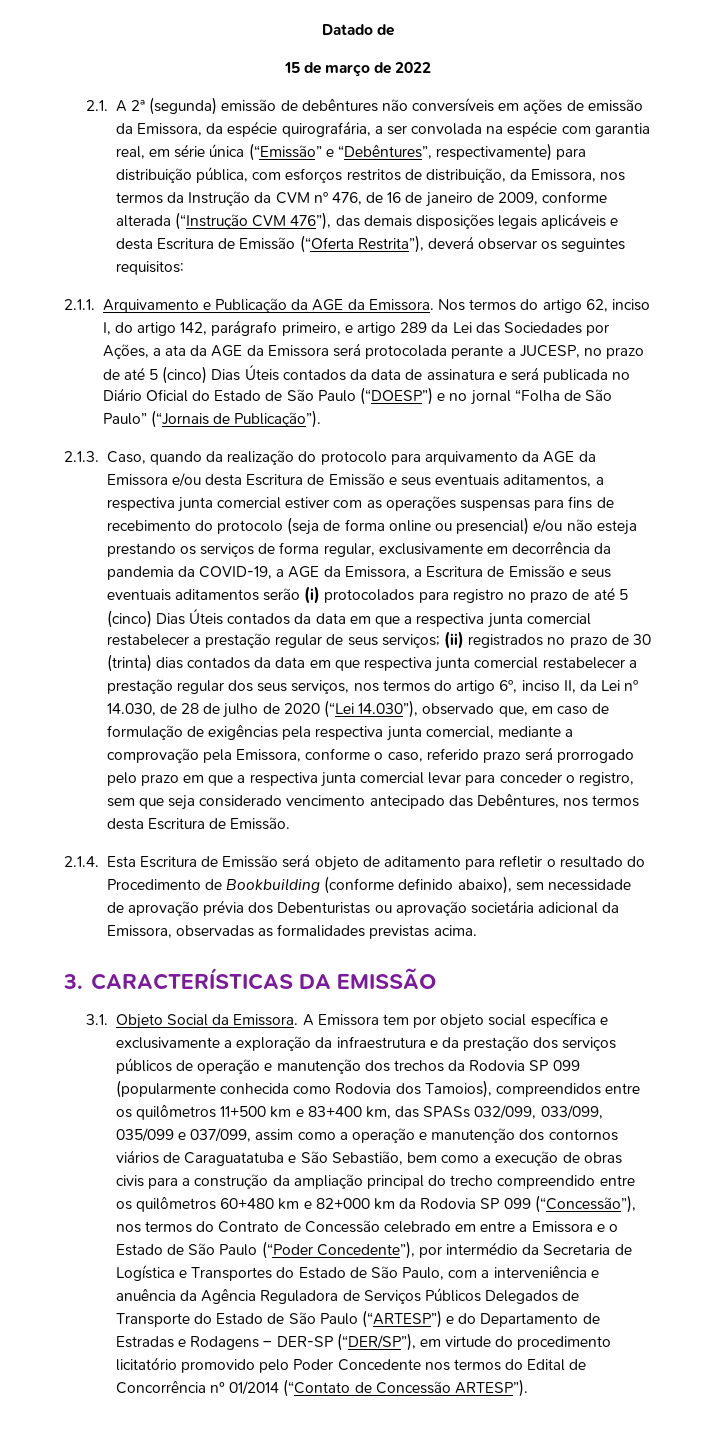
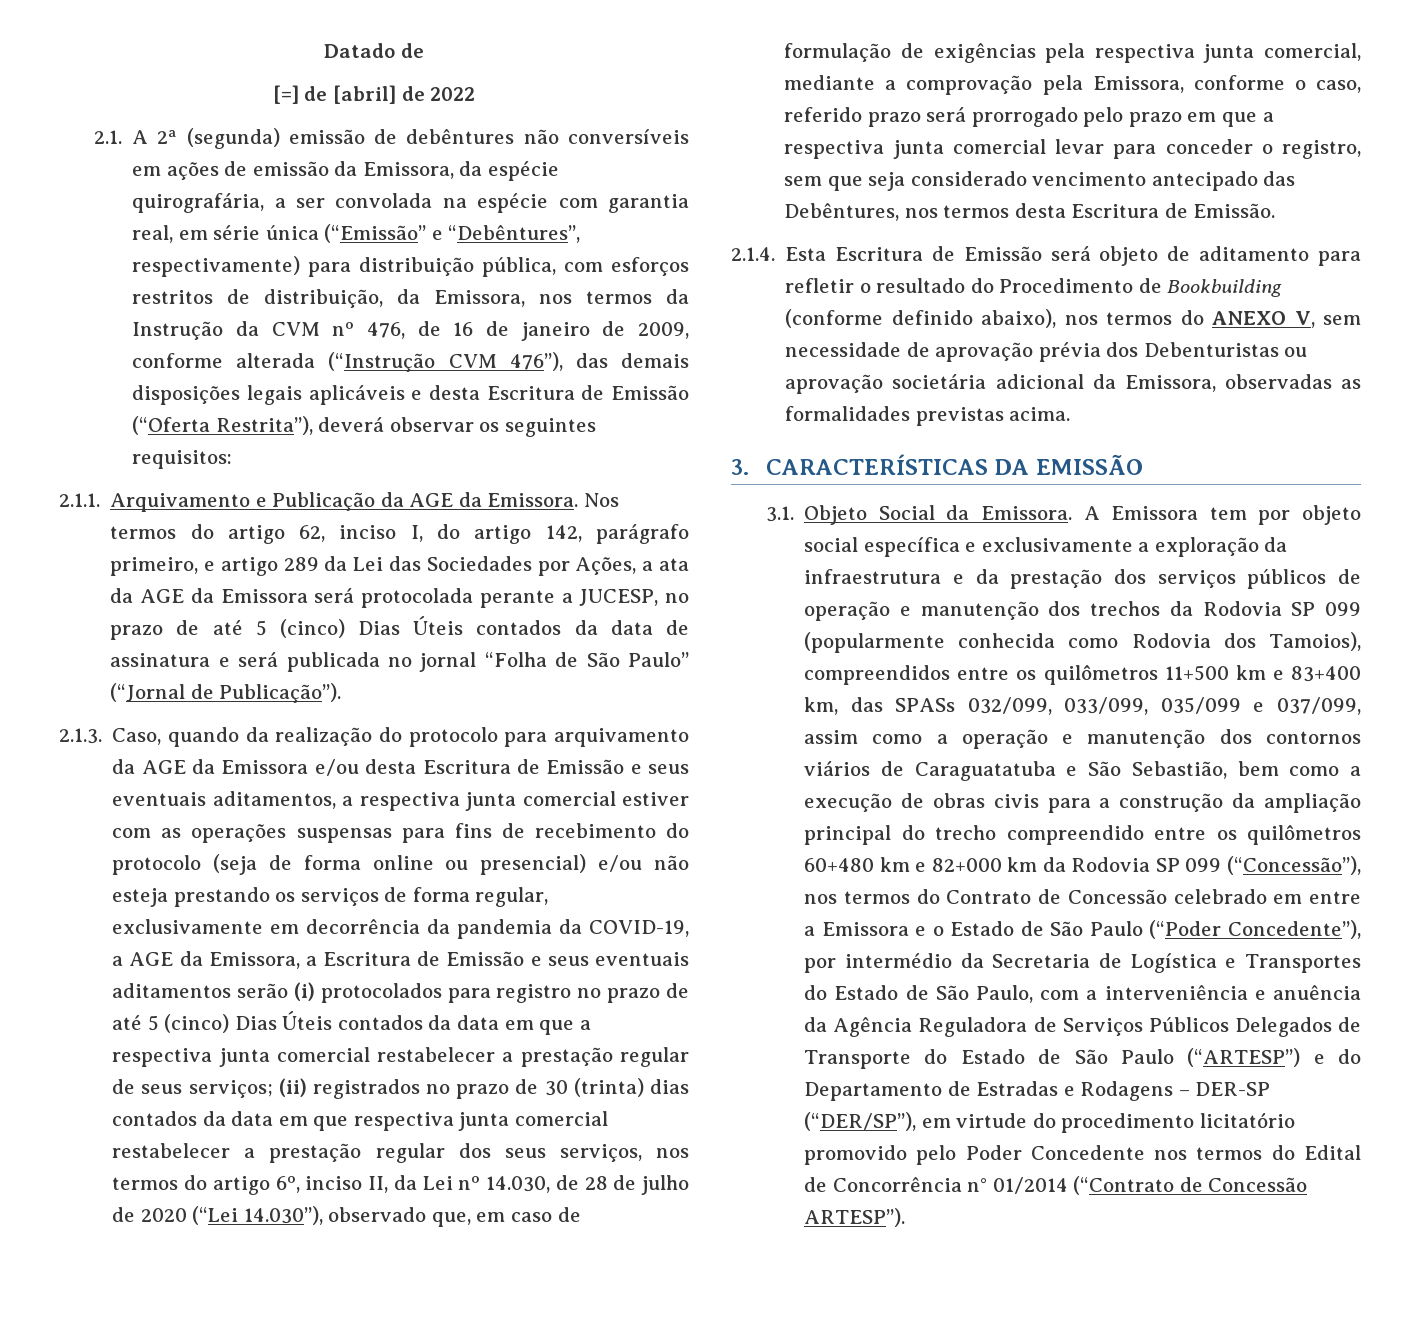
[283,62,370,76] 15 de março -> [272,85,397,104] [=] de [abril]
[102,387,468,405] Diário Oficial do Estado de São Paulo (“DOESP”) e no -> (412, 662) none
[150,410,209,428] (“Jornais -> [110,683,186,702] (“Jornal
(512, 885) none -> [1064,310,1315,328] nos termos do ANEXO V,
[283,1379,351,1397] (“Contato -> [1073,1176,1175,1195] (“Contrato

